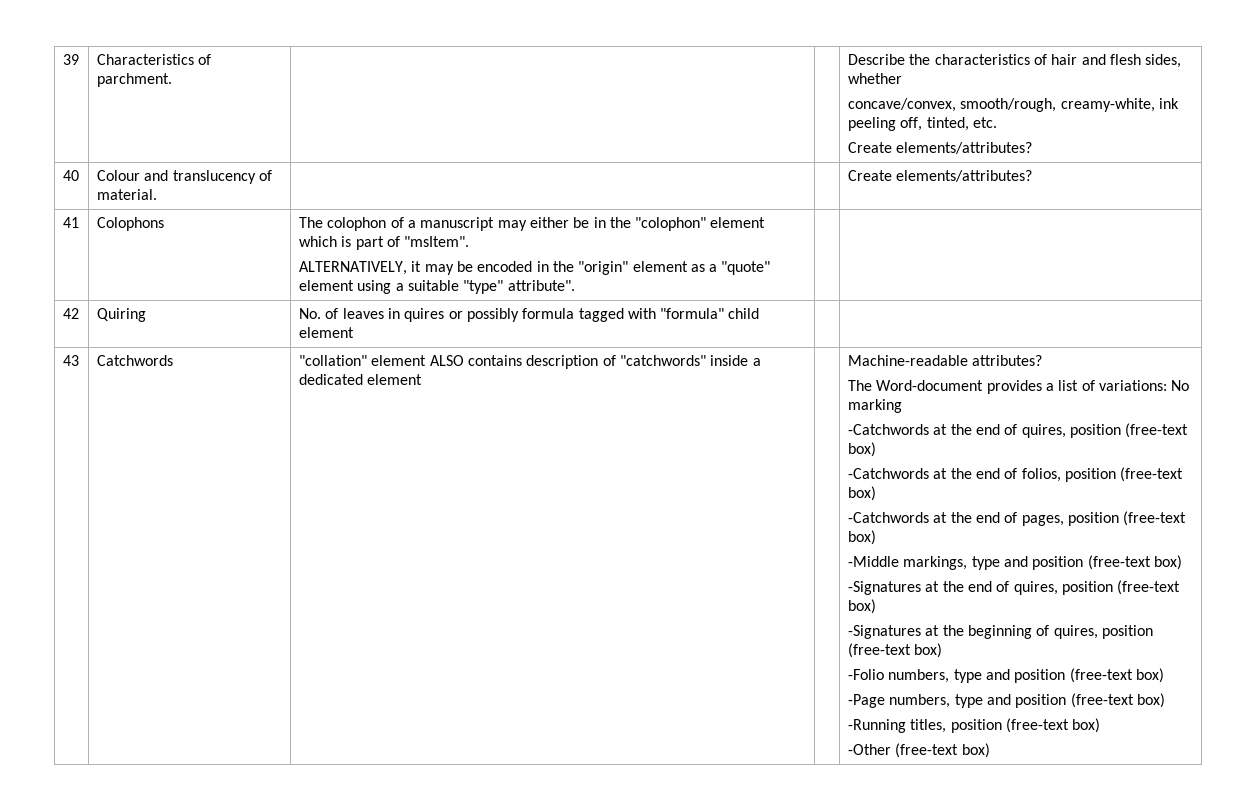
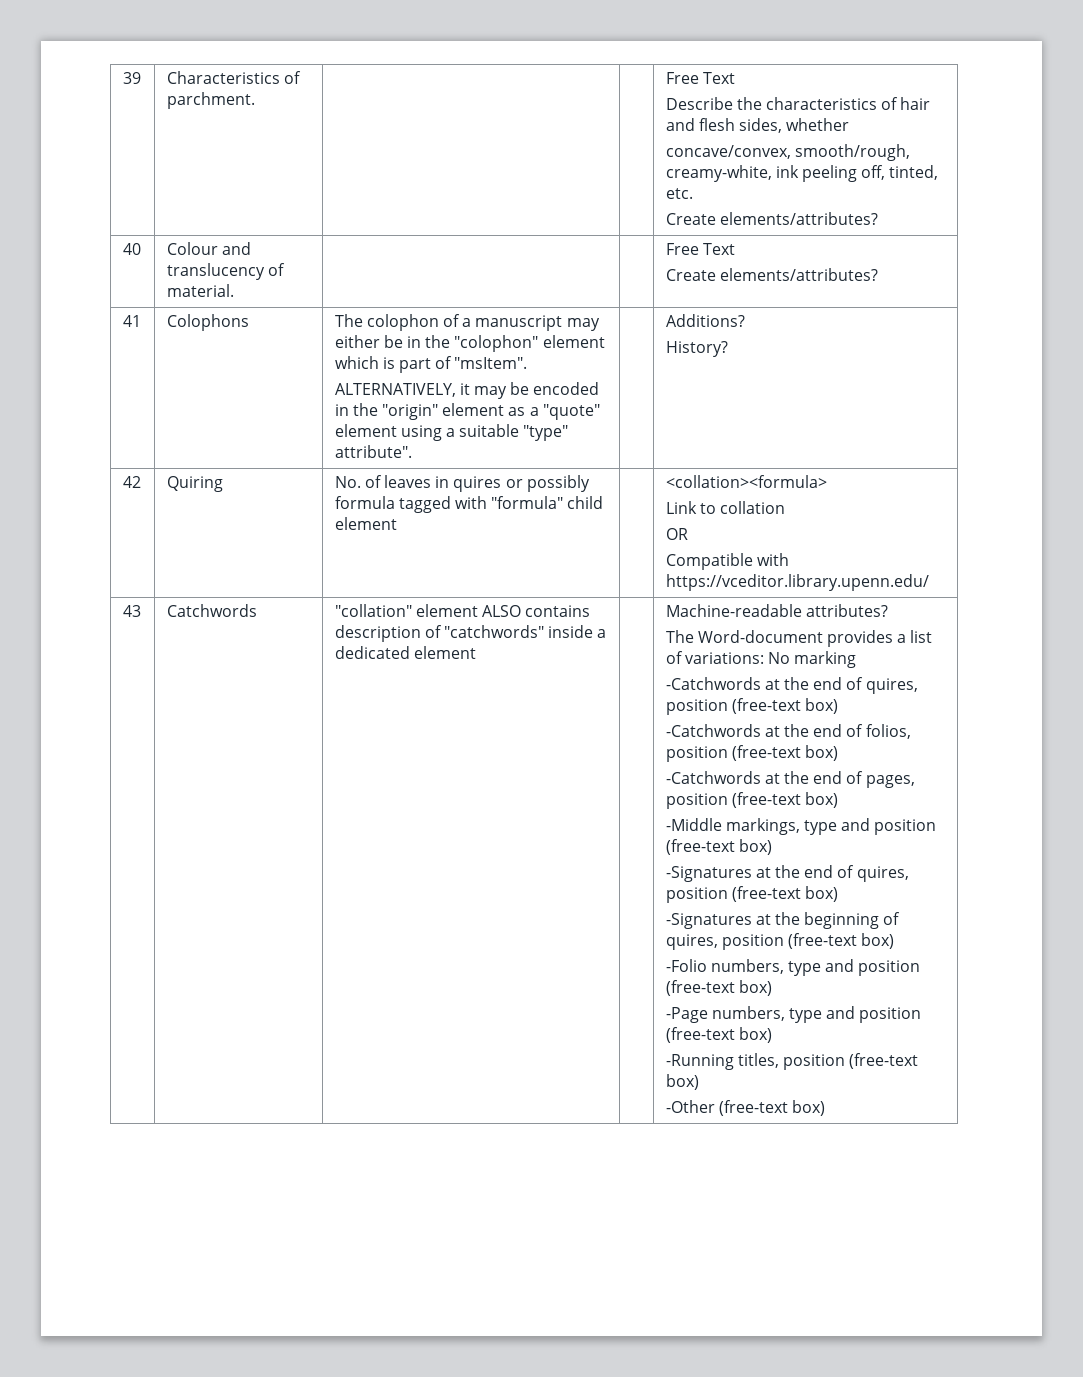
(172, 80) none -> [665,72,735,84] Free Text //
(157, 194) none -> [665,243,735,255] Free Text //
(575, 285) none -> [665,314,745,327] [665,341,728,357] Additions? // History?
(354, 332) none -> [665,475,827,488] [665,501,785,514] [665,528,688,540] [665,553,789,570] [665,574,929,591] <collation><formula> // Link to collation // OR // Compatible with https://vceditor.library.upenn.edu/

